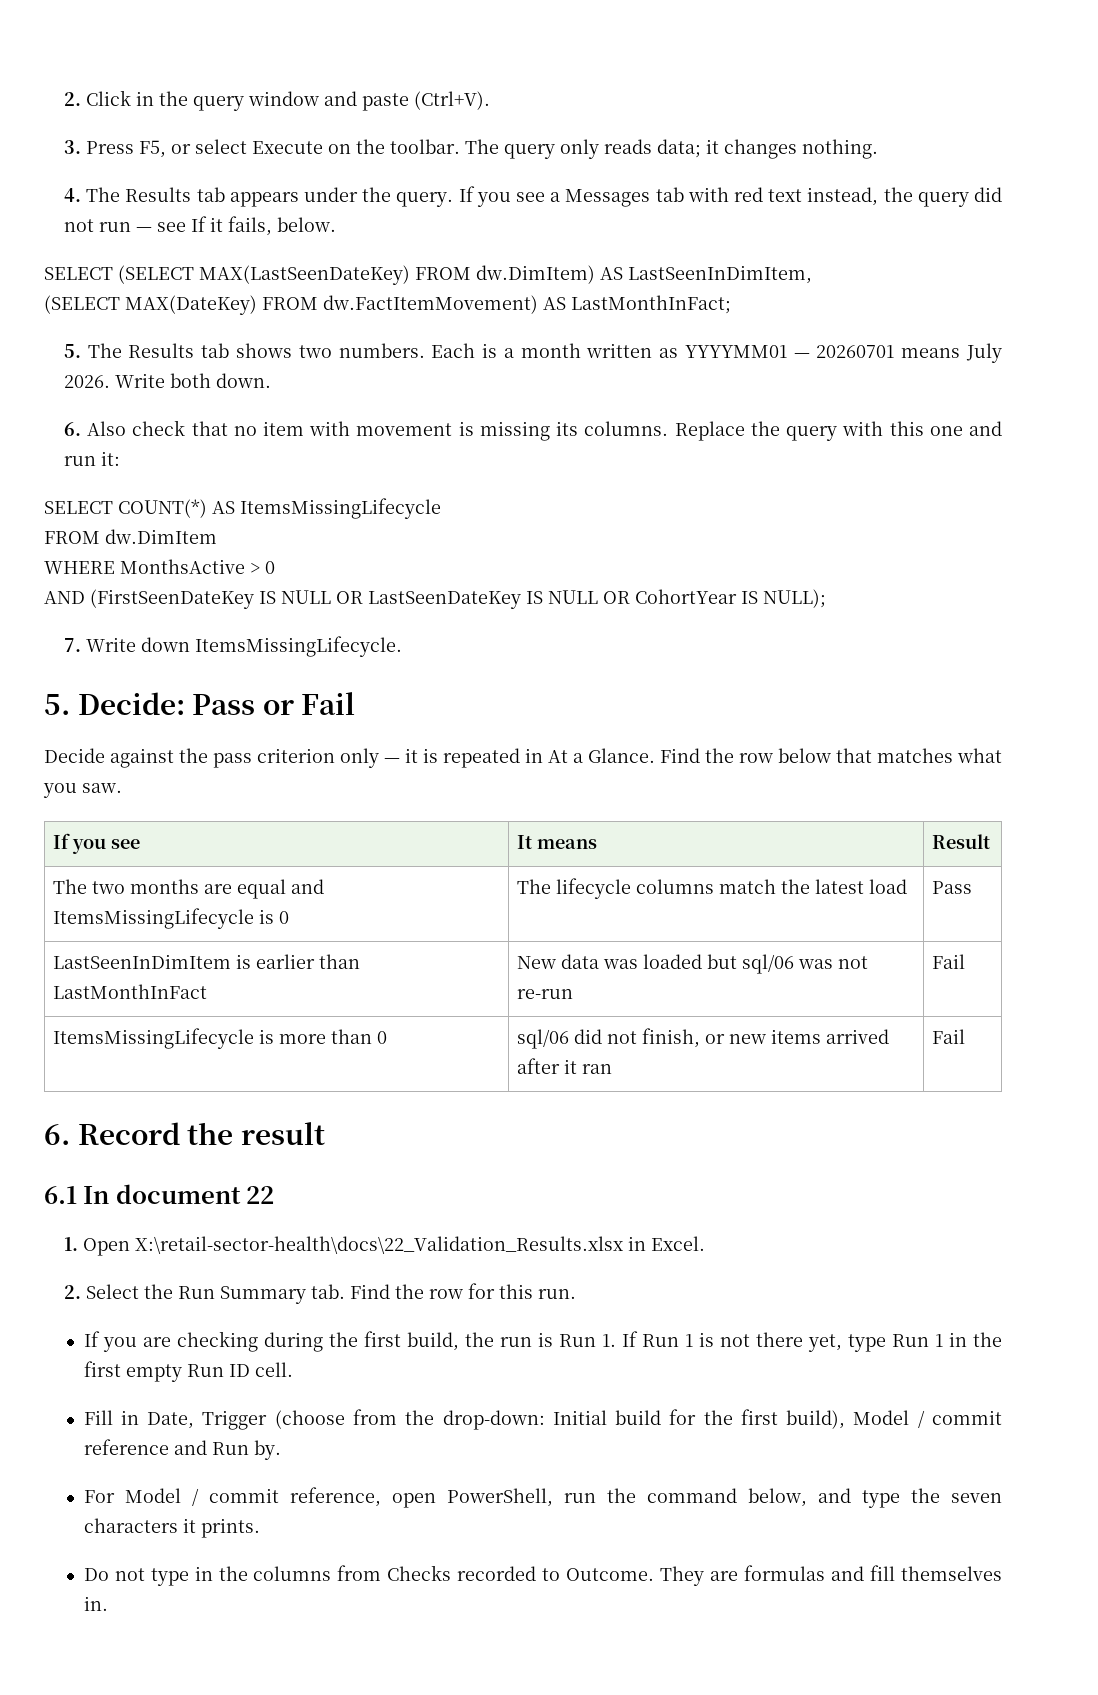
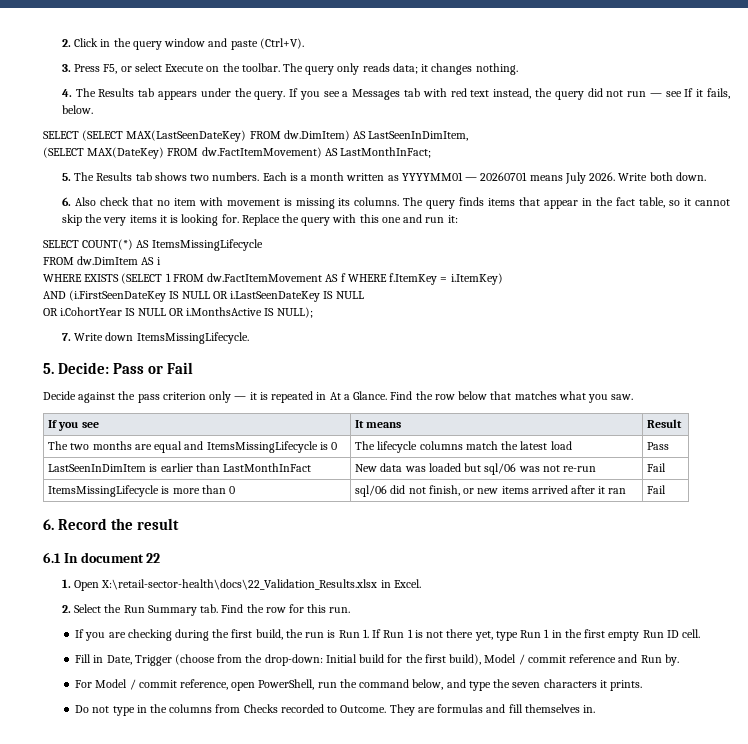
(669, 428) none -> [403,197,731,209] [61,214,239,226] The query finds items that appear in the fact table, so it cannot skip the very items it is looking for.
[44,559,275,574] // WHERE MonthsActive > 0 -> [141,257,161,265] [43,273,503,285] AS i // WHERE EXISTS (SELECT 1 FROM dw.FactItemMovement AS f WHERE f.ItemKey = i.ItemKey)
[90,589,737,609] (FirstSeenDateKey IS NULL OR LastSeenDateKey IS NULL OR CohortYear -> [69,290,364,302] [43,307,263,316] (i.FirstSeenDateKey IS NULL OR i.LastSeenDateKey IS NULL // OR i.CohortYear IS NULL OR i.MonthsActive

